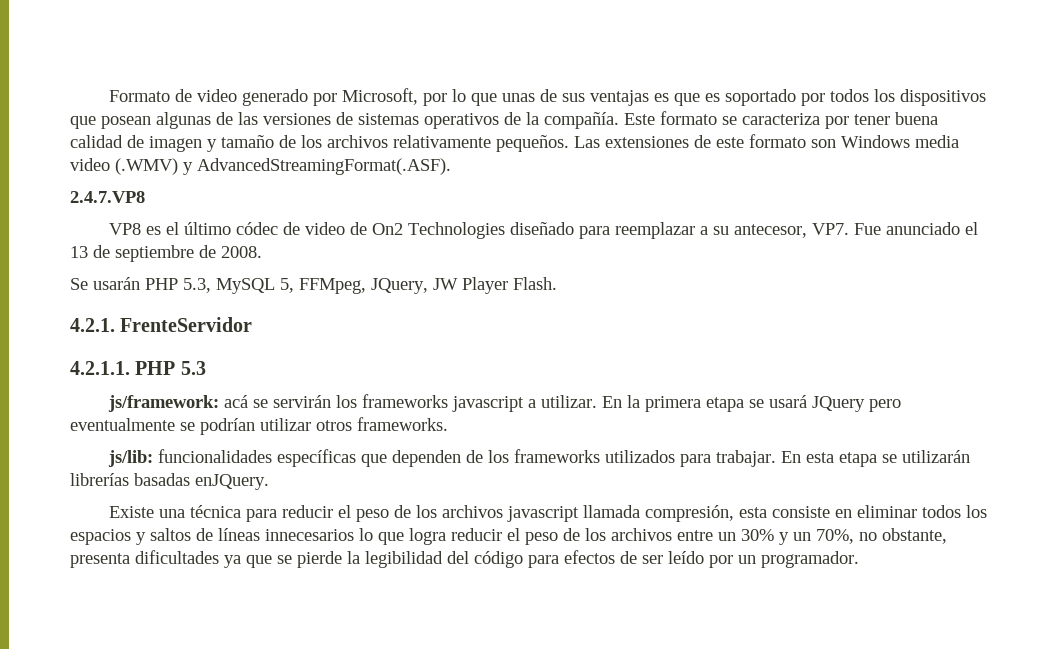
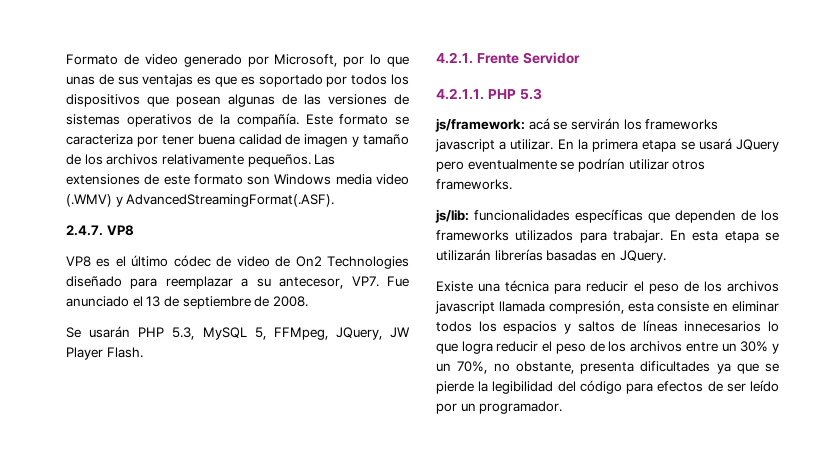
[70,191,145,203] 2.4.7.VP8 -> [66,225,134,236] 2.4.7. VP8
[120,317,253,332] FrenteServidor -> [476,52,580,64] Frente Servidor
[195,474,269,490] enJQuery. -> [600,250,666,263] en JQuery.

